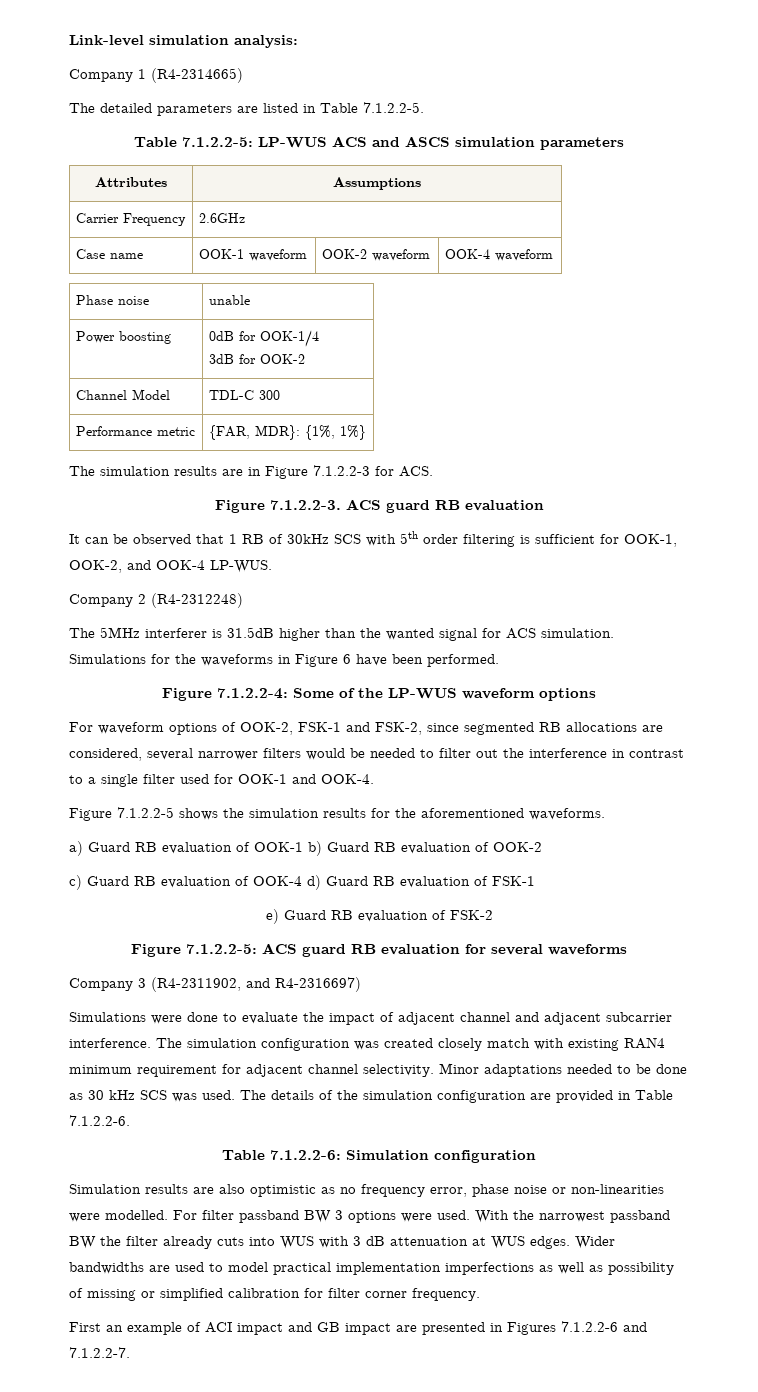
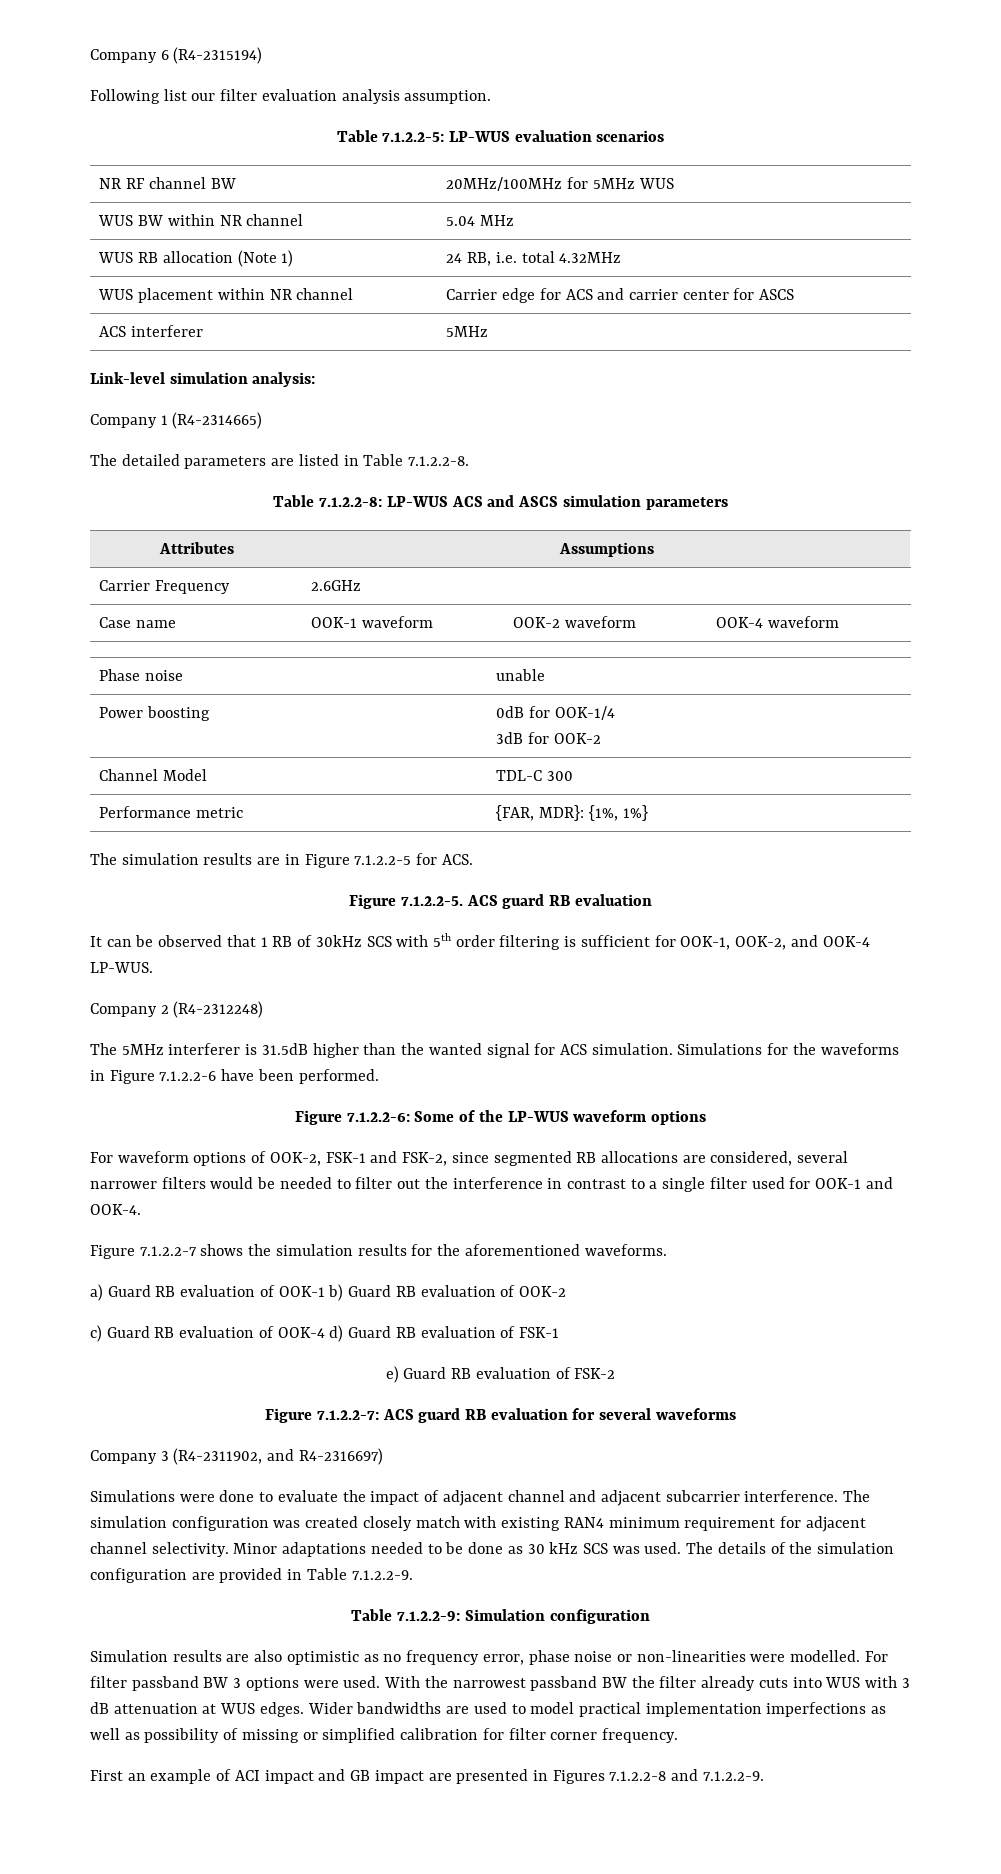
(69, 40) none -> [90,47,263,64] [90,89,492,104] [336,130,665,142] [99,177,236,189] [446,177,674,191] [98,214,304,226] [446,215,515,226] [98,250,294,267] [446,251,622,266] [98,288,354,303] [446,288,795,303] [99,325,204,337] [446,326,489,337] Company 6 (R4-2315194) // Following list our filter evaluation analysis assumption. // Table 7.1.2.2-5: LP-WUS evaluation scenarios // NR RF channel BW | 20MHz/100MHz for 5MHz WUS // WUS BW within NR channel | 5.04 MHz // WUS RB allocation (Note 1) | 24 RB, i.e. total 4.32MHz // WUS placement within NR channel | Carrier edge for ACS and carrier center for ASCS // ACS interferer | 5MHz //
[363,102,424,113] [134,137,253,147] 7.1.2.2-5. // Table 7.1.2.2-5: -> [408,456,470,466] [273,495,383,507] 7.1.2.2-8. // Table 7.1.2.2-8:
[313,465,370,476] 7.1.2.2-3 -> [354,855,412,865] 7.1.2.2-5
[269,500,341,510] 7.1.2.2-3. -> [400,896,463,906] 7.1.2.2-5.
[343,654,351,664] 6 -> [159,1071,217,1081] 7.1.2.2-6
[217,688,288,699] 7.1.2.2-4: -> [346,1112,410,1122] 7.1.2.2-6:
[117,807,174,818] 7.1.2.2-5 -> [139,1246,197,1256] 7.1.2.2-7
[186,944,257,954] 7.1.2.2-5: -> [316,1410,379,1420] 7.1.2.2-7:
[69,1115,130,1126] [222,1150,341,1160] 7.1.2.2-6. // Table 7.1.2.2-6: -> [351,1570,413,1580] [351,1609,461,1621] 7.1.2.2-9. // Table 7.1.2.2-9:
[561,1321,647,1332] [69,1347,130,1358] 7.1.2.2-6 and 7.1.2.2-7. -> [609,1769,764,1781] 7.1.2.2-8 and 7.1.2.2-9.

